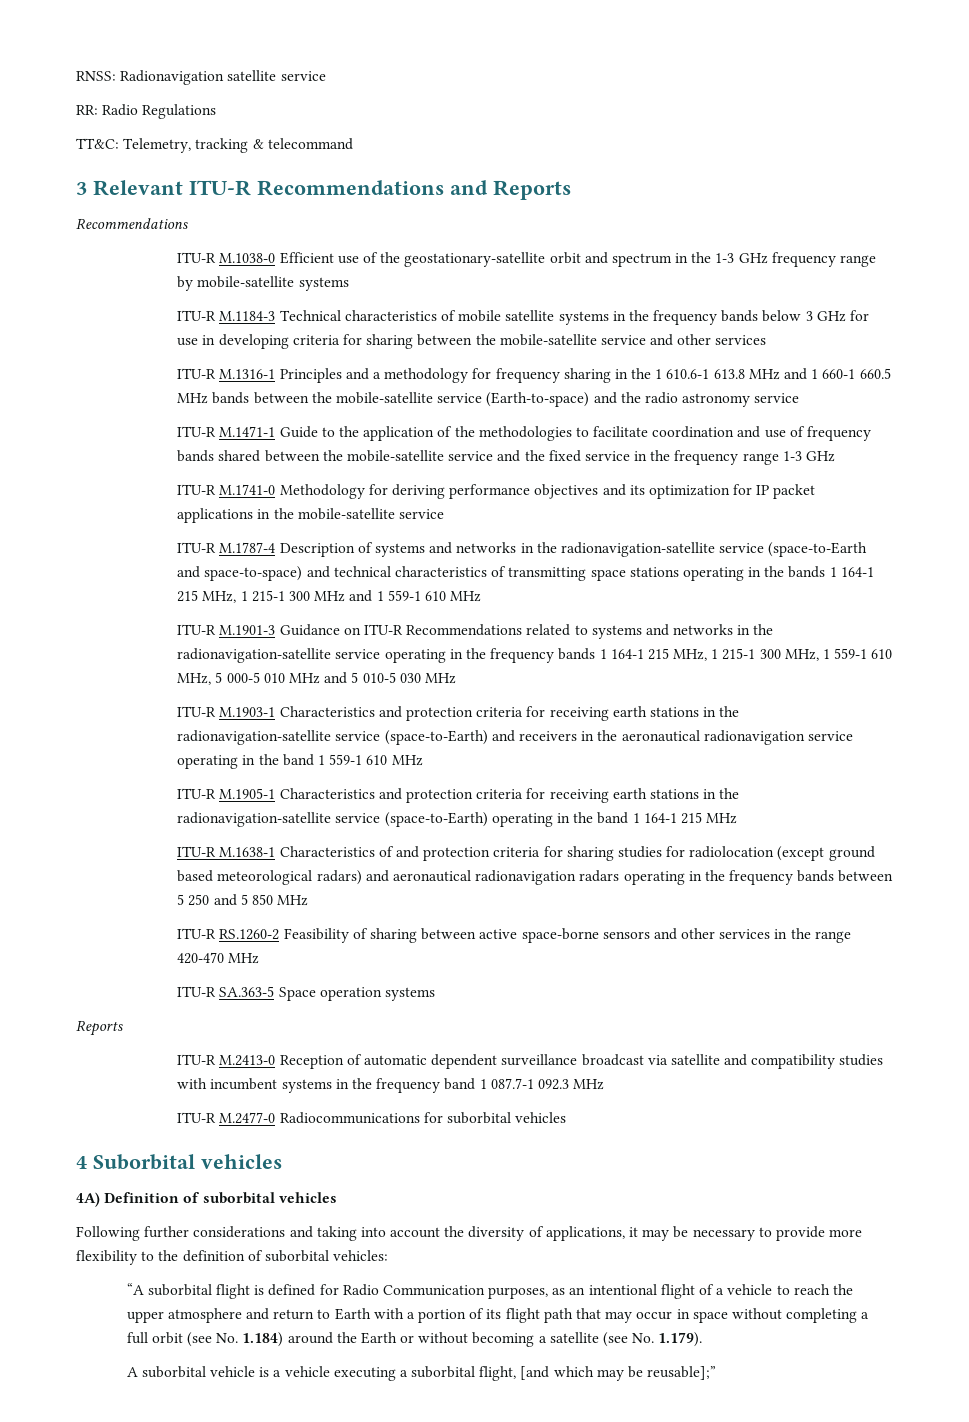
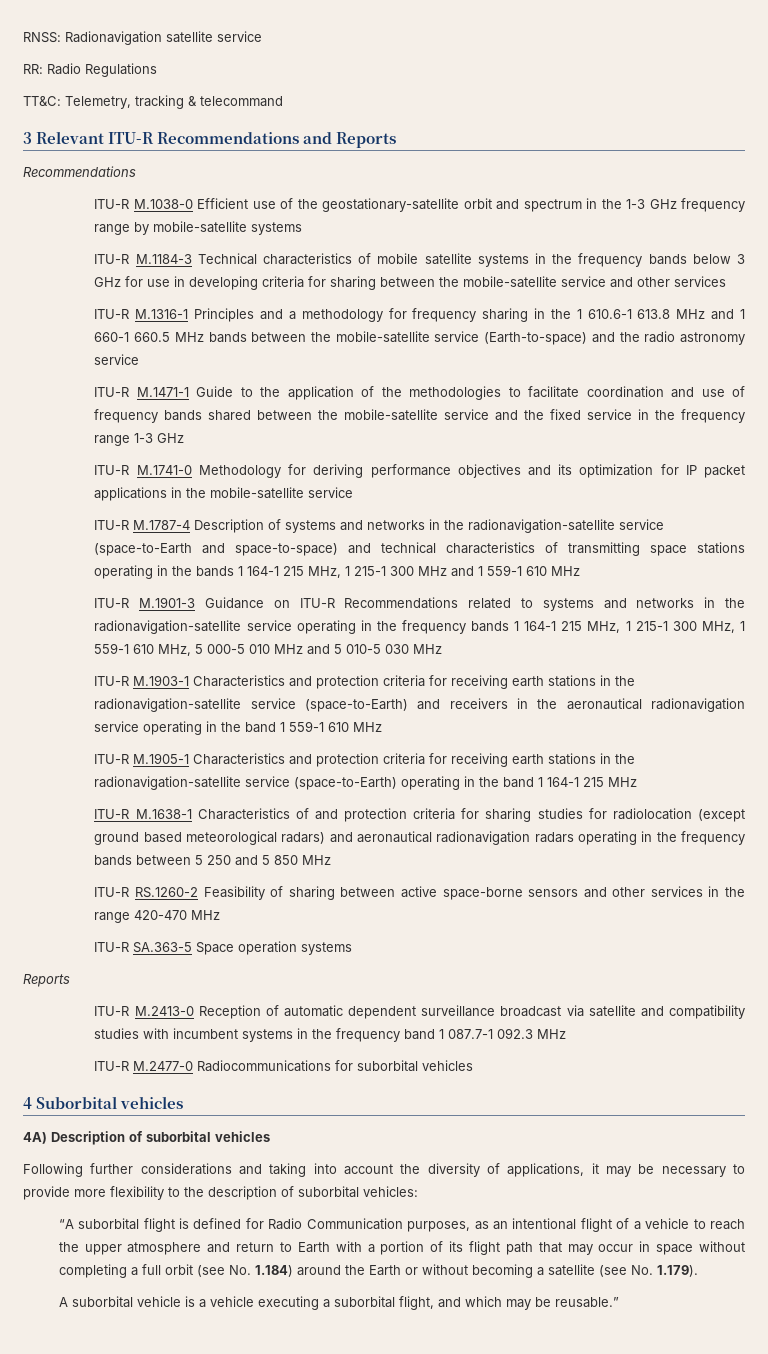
[104,1192,180,1203] Definition -> [51,1131,125,1145] Description
[182,1250,245,1262] definition -> [208,1186,277,1200] description
[520,1366,550,1380] [and -> [437,1297,461,1308] and
[647,1366,717,1380] reusable];” -> [554,1297,619,1308] reusable.”

